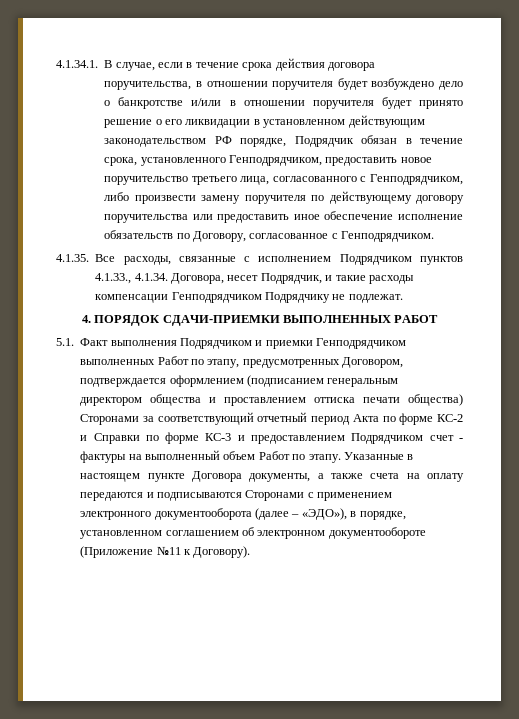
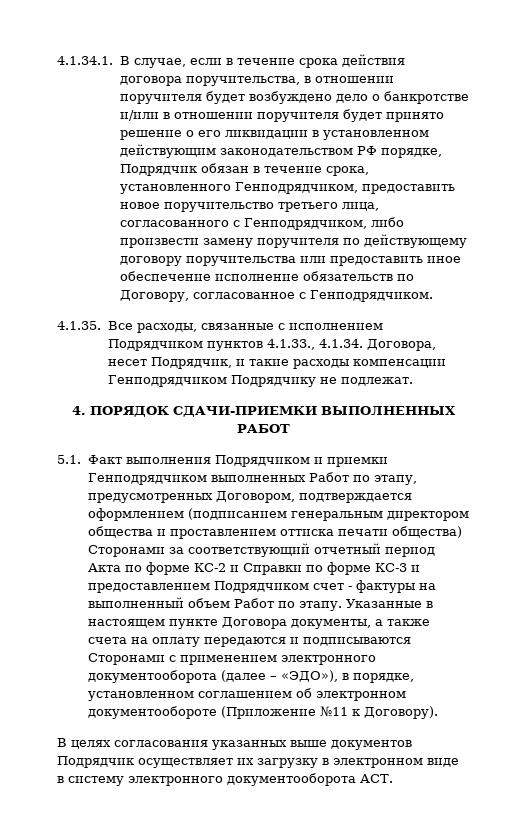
(251, 552) none -> [57,738,412,750] [57,756,459,768] [57,773,393,786] // В целях согласования указанных выше документов Подрядчик осуществляет их загрузку в электронном виде в систему электронного документооборота АСТ.

